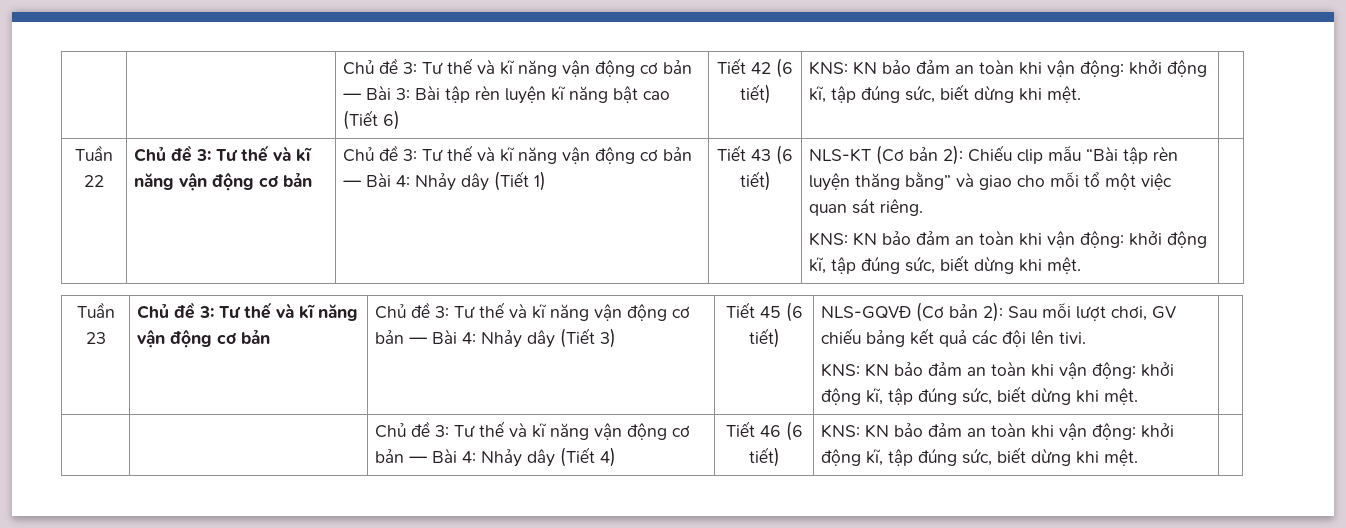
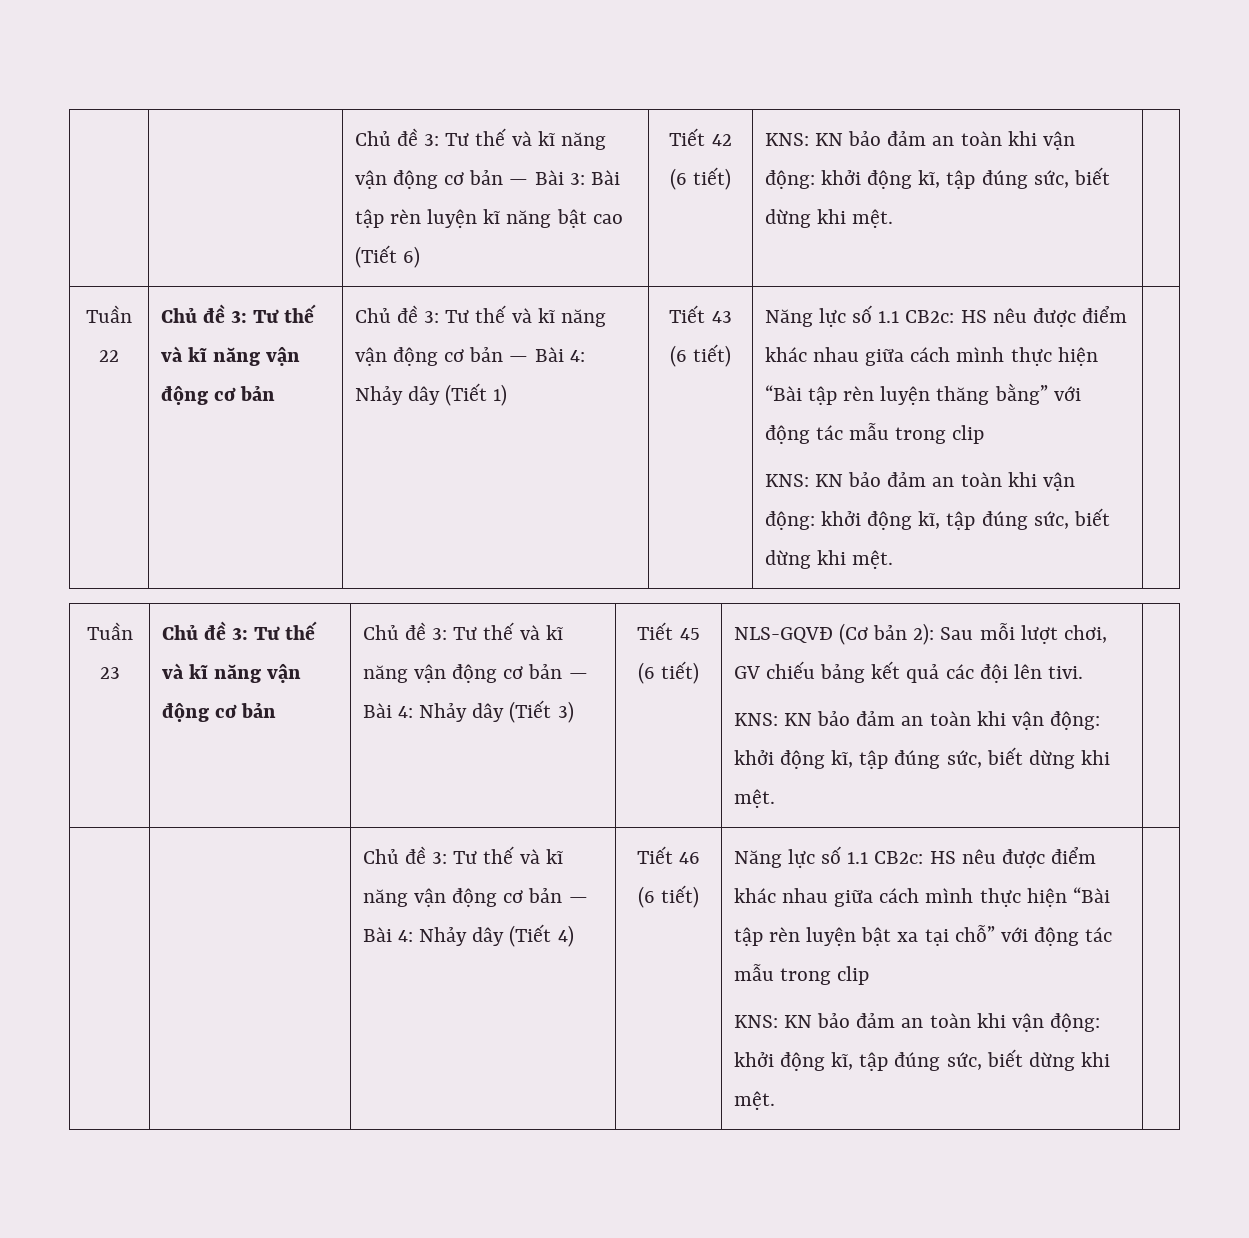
[808,145,1081,165] NLS-KT (Cơ bản 2): Chiếu clip mẫu -> [764,305,1128,327] [764,347,1098,366] Năng lực số 1.1 CB2c: HS nêu được điểm khác nhau giữa cách mình thực hiện
[955,172,1172,190] [808,198,923,216] và giao cho mỗi tổ một việc quan sát riêng. -> [1053,386,1081,401] [764,423,985,444] với động tác mẫu trong clip
(780, 457) none -> [733,846,1097,868] [733,887,1111,907] [733,925,1113,946] [733,964,869,985] Năng lực số 1.1 CB2c: HS nêu được điểm khác nhau giữa cách mình thực hiện “Bài tập rèn luyện bật xa tại chỗ” với động tác mẫu trong clip //

